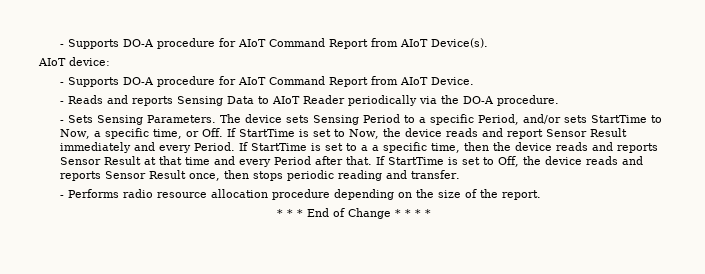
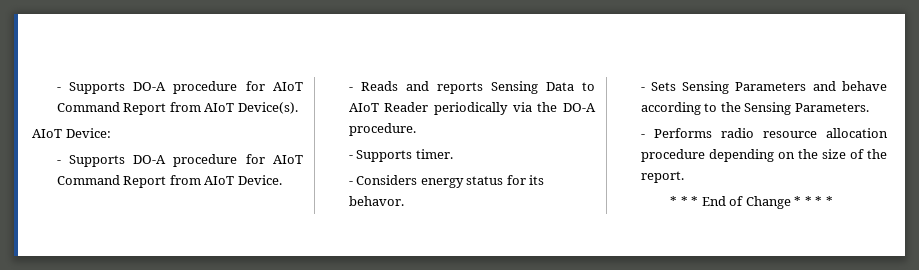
[69,57,110,66] device: -> [65,128,111,138] Device:
[68,114,663,125] [60,128,628,139] [60,142,659,153] [60,156,644,167] [60,170,461,181] Sets Sensing Parameters. The device sets Sensing Period to a specific Period, and/or sets StartTime to Now, a specific time, or Off. If StartTime is set to Now, the device reads and report Sensor Result immediately and every Period. If StartTime is set to a a specific time, then the device reads and reports Sensor Result at that time and every Period after that. If StartTime is set to Off, the device reads and reports Sensor Result once, then stops periodic reading and transfer. -> [356,149,453,162] [348,175,545,188] [348,196,404,206] [640,81,887,94] [640,102,869,115] Supports timer. // - Considers energy status for its behavor. // - Sets Sensing Parameters and behave according to the Sensing Parameters.

